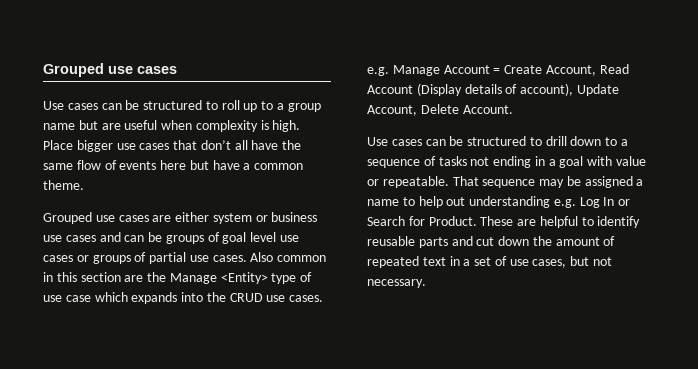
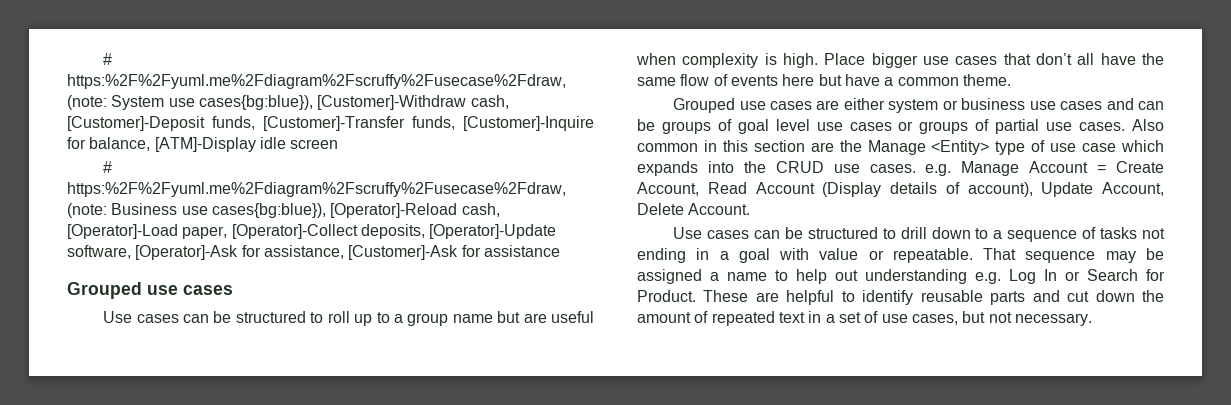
(43, 70) none -> [103,53,113,65] [67,74,566,89] [67,95,509,110] [67,116,594,131] [67,137,339,152] [103,161,113,173] [67,182,566,197] [67,203,500,218] [67,224,557,239] [67,245,560,260] # https:%2F%2Fyuml.me%2Fdiagram%2Fscruffy%2Fusecase%2Fdraw, (note: System use cases{bg:blue}), [Customer]-Withdraw cash, [Customer]-Deposit funds, [Customer]-Transfer funds, [Customer]-Inquire for balance, [ATM]-Display idle screen // # https:%2F%2Fyuml.me%2Fdiagram%2Fscruffy%2Fusecase%2Fdraw, (note: Business use cases{bg:blue}), [Operator]-Reload cash, [Operator]-Load paper, [Operator]-Collect deposits, [Operator]-Update software, [Operator]-Ask for assistance, [Customer]-Ask for assistance //

